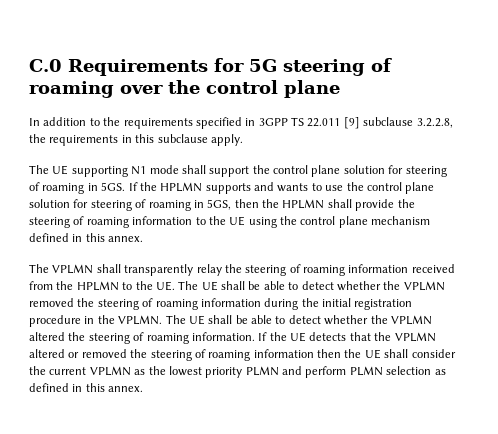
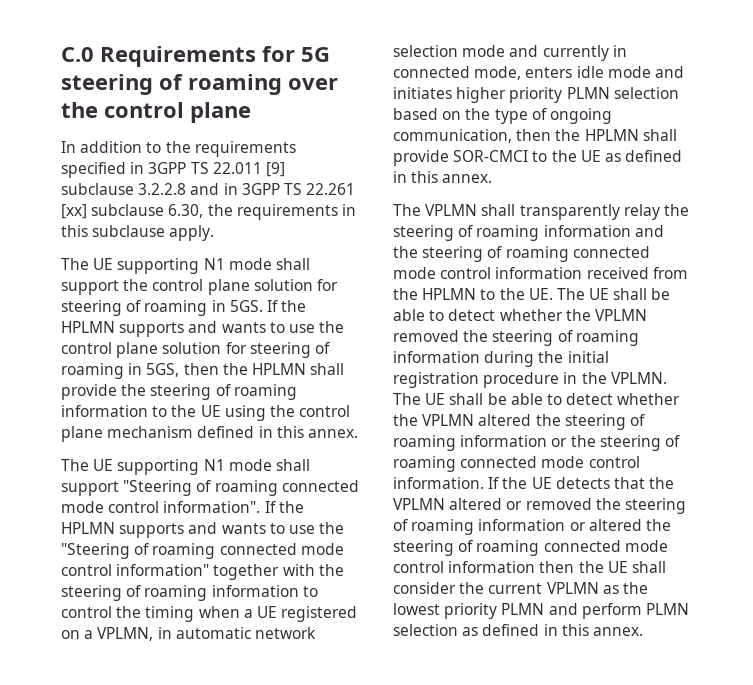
[416,118,453,128] 3.2.2.8, -> [138,183,356,195] [61,204,204,219] 3.2.2.8 and in 3GPP TS 22.261 [xx] subclause 6.30,
(144, 239) none -> [61,459,310,475] [61,480,359,496] [61,501,304,513] [61,522,345,538] [61,543,344,559] [61,564,344,580] [61,585,318,601] [61,606,358,622] [61,627,316,641] [393,45,627,61] [393,66,684,80] [393,87,679,103] [393,108,612,124] [393,129,677,143] [393,150,683,166] [393,171,493,183] // The UE supporting N1 mode shall support "Steering of roaming connected mode control information". If the HPLMN supports and wants to use the "Steering of roaming connected mode control information" together with the steering of roaming information to control the timing when a UE registered on a VPLMN, in automatic network selection mode and currently in connected mode, enters idle mode and initiates higher priority PLMN selection based on the type of ongoing communication, then the HPLMN shall provide SOR-CMCI to the UE as defined in this annex.
(409, 268) none -> [634,225,664,237] [393,246,650,262] [393,267,583,279] and the steering of roaming connected mode control information
(189, 338) none -> [460,435,680,451] [393,456,640,472] information or the steering of roaming connected mode control
(314, 353) none -> [569,519,671,531] [393,540,668,556] [393,561,536,573] or altered the steering of roaming connected mode control information

